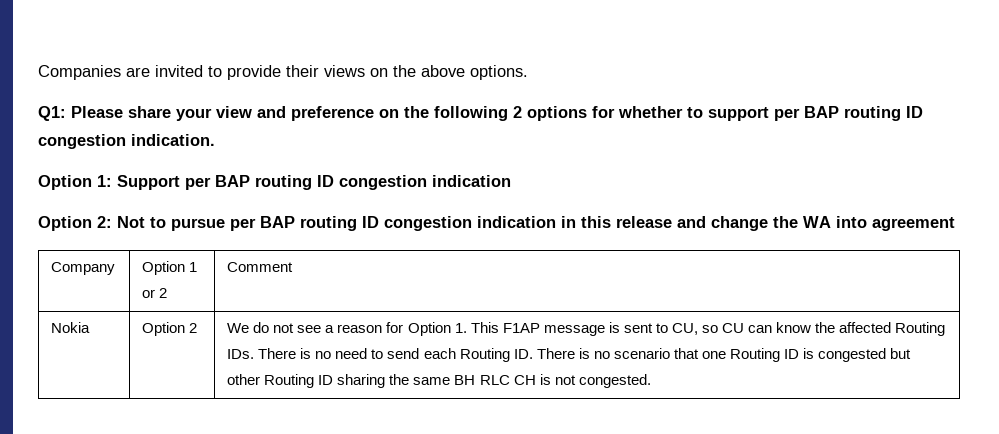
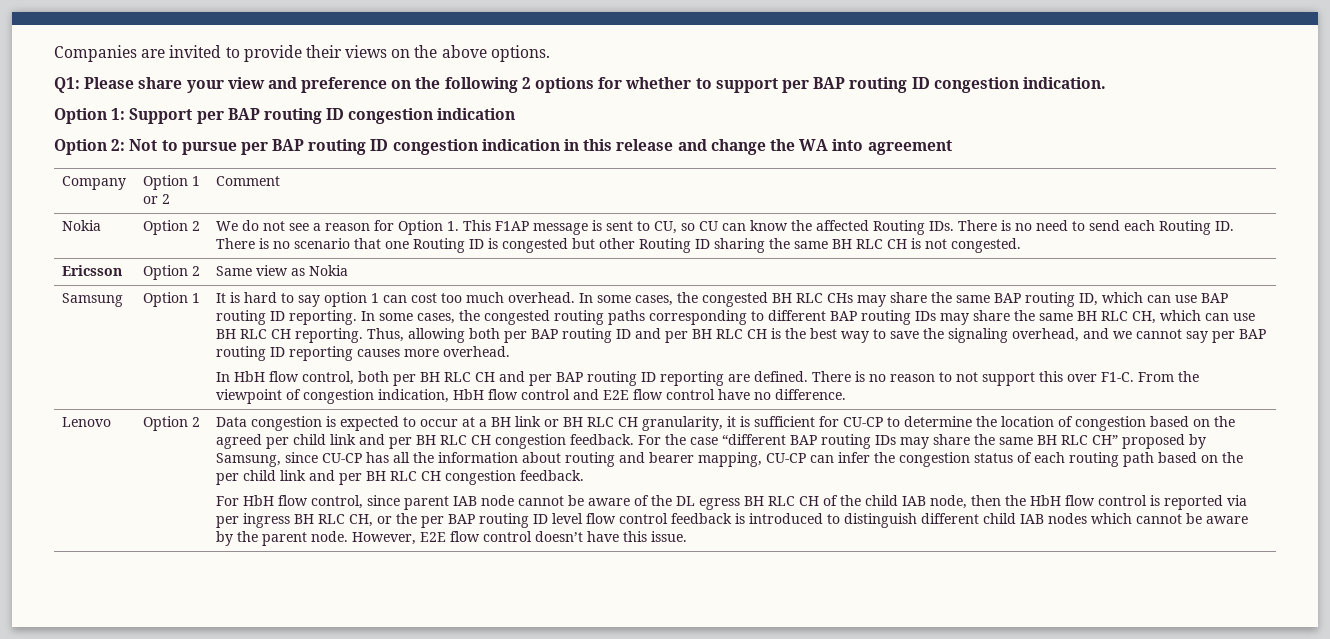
(651, 381) none -> [62,265,123,276] [143,265,201,280] [216,265,349,276] [62,293,124,307] [143,292,201,307] [216,292,1229,307] [216,310,1256,325] [216,328,1267,343] [216,346,511,361] [216,371,1200,386] [216,389,847,404] [62,417,112,427] [143,416,201,431] [216,416,1236,431] [216,434,1207,449] [216,452,1244,467] [216,470,585,485] [216,495,1248,510] [216,513,1249,528] [216,531,688,546] // Ericsson | Option 2 | Same view as Nokia // Samsung | Option 1 | It is hard to say option 1 can cost too much overhead. In some cases, the congested BH RLC CHs may share the same BAP routing ID, which can use BAP routing ID reporting. In some cases, the congested routing paths corresponding to different BAP routing IDs may share the same BH RLC CH, which can use BH RLC CH reporting. Thus, allowing both per BAP routing ID and per BH RLC CH is the best way to save the signaling overhead, and we cannot say per BAP routing ID reporting causes more overhead. // In HbH flow control, both per BH RLC CH and per BAP routing ID reporting are defined. There is no reason to not support this over F1-C. From the viewpoint of congestion indication, HbH flow control and E2E flow control have no difference. // Lenovo | Option 2 | Data congestion is expected to occur at a BH link or BH RLC CH granularity, it is sufficient for CU-CP to determine the location of congestion based on the agreed per child link and per BH RLC CH congestion feedback. For the case “different BAP routing IDs may share the same BH RLC CH” proposed by Samsung, since CU-CP has all the information about routing and bearer mapping, CU-CP can infer the congestion status of each routing path based on the per child link and per BH RLC CH congestion feedback. // For HbH flow control, since parent IAB node cannot be aware of the DL egress BH RLC CH of the child IAB node, then the HbH flow control is reported via per ingress BH RLC CH, or the per BAP routing ID level flow control feedback is introduced to distinguish different child IAB nodes which cannot be aware by the parent node. However, E2E flow control doesn’t have this issue.

